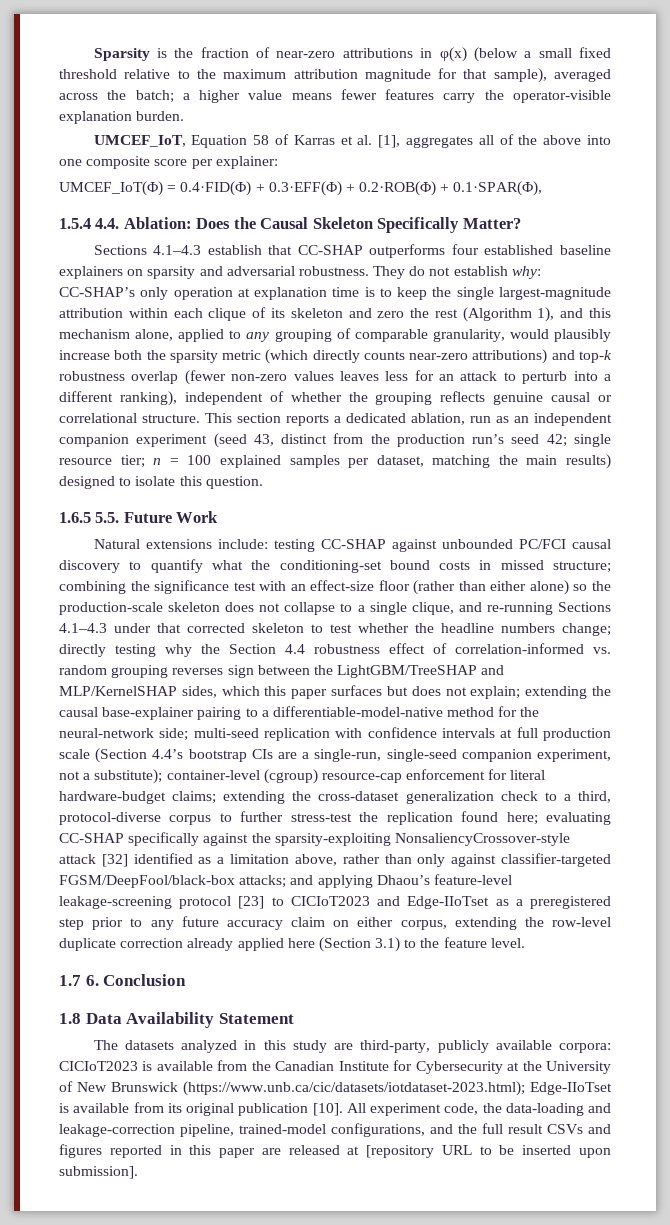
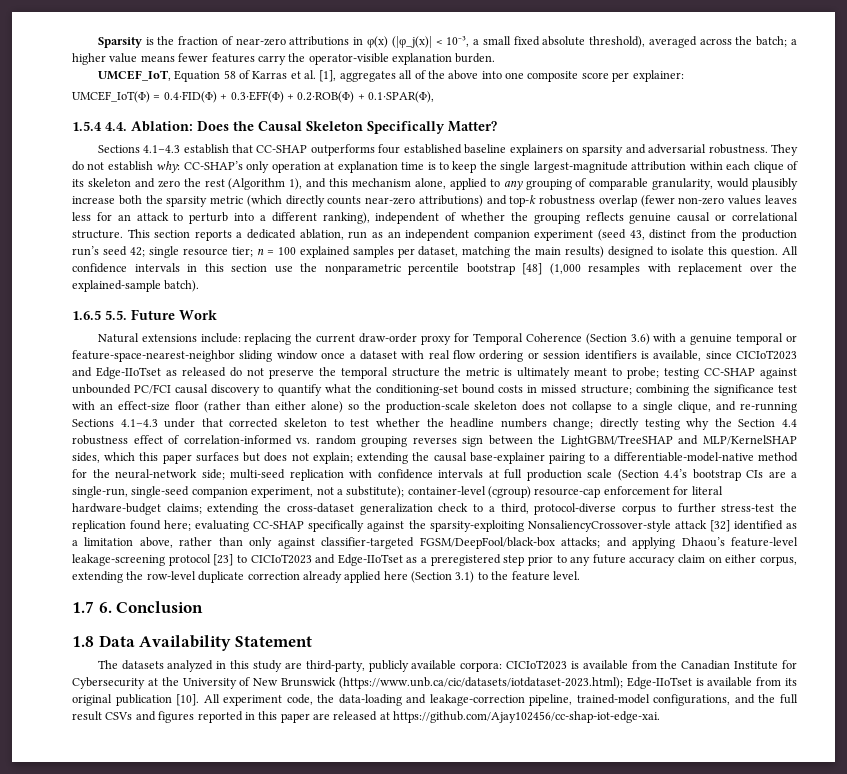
[473,47,611,62] [59,68,547,83] (below a small fixed threshold relative to the maximum attribution magnitude for that sample), -> [391,36,646,48] (|φ_j(x)| < 10⁻³, a small fixed absolute threshold),
(263, 482) none -> [782,246,799,255] [72,263,797,275] [72,280,200,292] All confidence intervals in this section use the nonparametric percentile bootstrap [48] (1,000 resamples with replacement over the explained-sample batch).
(268, 544) none -> [244,333,798,345] [72,350,797,362] [72,367,660,379] replacing the current draw-order proxy for Temporal Coherence (Section 3.6) with a genuine temporal or feature-space-nearest-neighbor sliding window once a dataset with real flow ordering or session identifiers is available, since CICIoT2023 and Edge-IIoTset as released do not preserve the temporal structure the metric is ultimately meant to probe;
[366,1145,611,1158] [59,1166,138,1179] [repository URL to be inserted upon submission]. -> [393,711,661,723] https://github.com/Ajay102456/cc-shap-iot-edge-xai.

